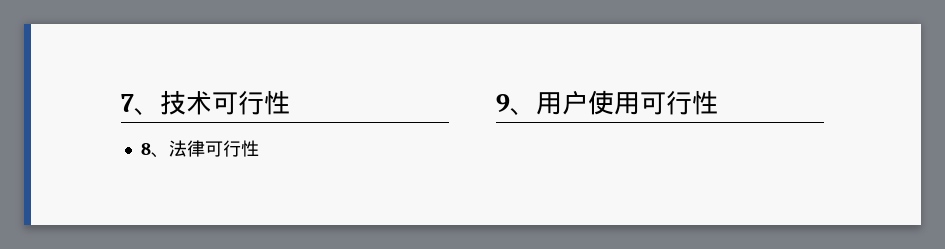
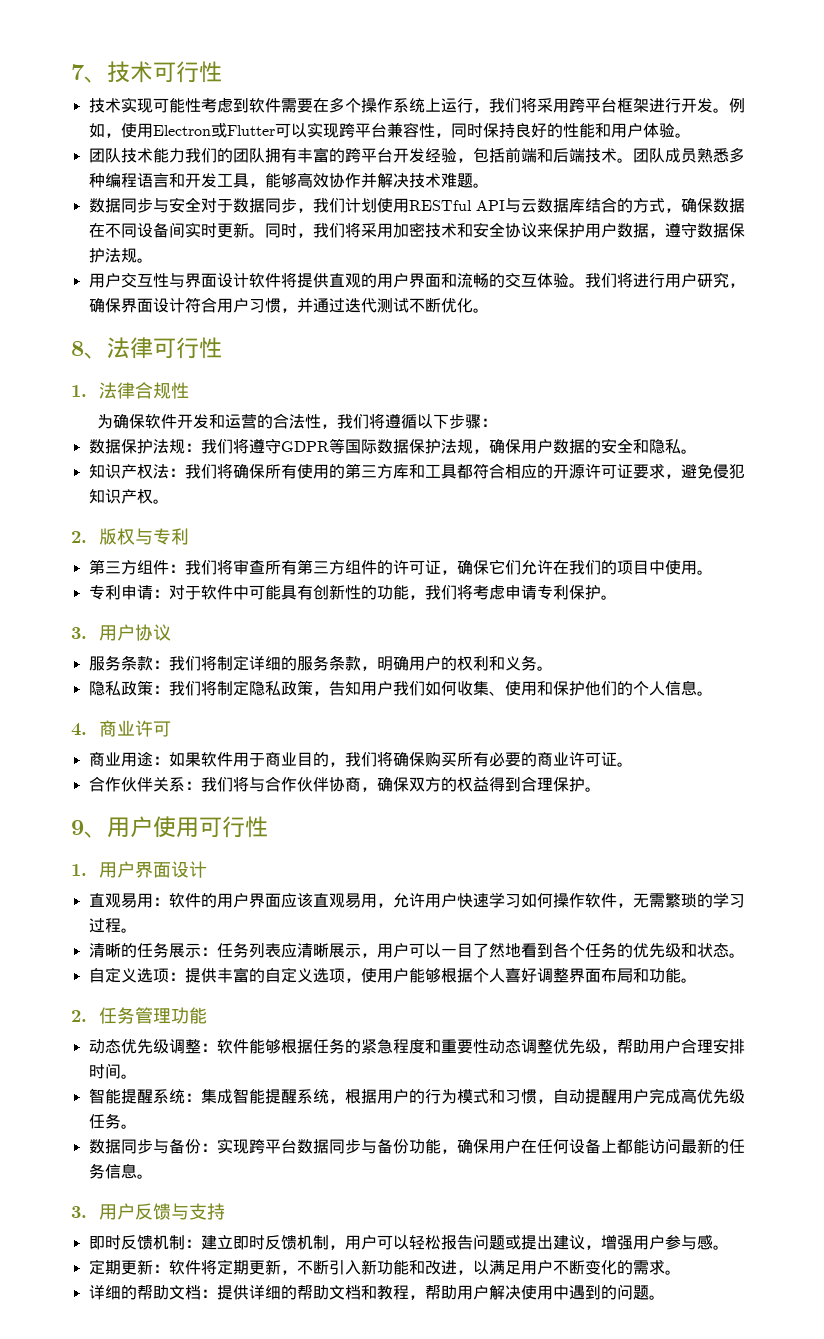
[140,140,259,158] [496,90,718,116] 8、法律可行性 // 9、用户使用可行性 -> [88,97,745,113] [88,122,691,138] [88,147,745,163] [88,172,489,188] [88,197,745,213] [88,222,745,238] [88,248,153,263] [88,272,745,288] [88,297,489,313] [71,337,222,359] [71,382,189,399] [96,413,497,429] [88,438,697,454] [88,463,745,479] [88,489,169,504] [71,528,189,545] [88,559,713,575] [88,584,617,600] [71,624,171,641] [88,655,553,671] [88,680,713,696] [71,720,171,737] [88,751,633,767] [88,776,601,792] [71,816,268,838] [71,861,207,878] [88,892,745,908] [88,918,137,933] [88,942,745,958] [88,967,697,983] [71,1007,207,1024] [88,1038,745,1054] [88,1063,137,1079] [88,1088,745,1104] [88,1113,137,1129] [88,1138,745,1154] [88,1163,153,1179] [71,1203,225,1220] [88,1234,729,1250] [88,1259,681,1275] [88,1284,665,1300] 技术实现可能性考虑到软件需要在多个操作系统上运行，我们将采用跨平台框架进行开发。例如，使用Electron或Flutter可以实现跨平台兼容性，同时保持良好的性能和用户体验。 // 团队技术能力我们的团队拥有丰富的跨平台开发经验，包括前端和后端技术。团队成员熟悉多种编程语言和开发工具，能够高效协作并解决技术难题。 // 数据同步与安全对于数据同步，我们计划使用RESTful API与云数据库结合的方式，确保数据在不同设备间实时更新。同时，我们将采用加密技术和安全协议来保护用户数据，遵守数据保护法规。 // 用户交互性与界面设计软件将提供直观的用户界面和流畅的交互体验。我们将进行用户研究，确保界面设计符合用户习惯，并通过迭代测试不断优化。 // 8、法律可行性 // 1.法律合规性 // 为确保软件开发和运营的合法性，我们将遵循以下步骤： // 数据保护法规：我们将遵守GDPR等国际数据保护法规，确保用户数据的安全和隐私。 // 知识产权法：我们将确保所有使用的第三方库和工具都符合相应的开源许可证要求，避免侵犯知识产权。 // 2.版权与专利 // 第三方组件：我们将审查所有第三方组件的许可证，确保它们允许在我们的项目中使用。 // 专利申请：对于软件中可能具有创新性的功能，我们将考虑申请专利保护。 // 3.用户协议 // 服务条款：我们将制定详细的服务条款，明确用户的权利和义务。 // 隐私政策：我们将制定隐私政策，告知用户我们如何收集、使用和保护他们的个人信息。 // 4.商业许可 // 商业用途：如果软件用于商业目的，我们将确保购买所有必要的商业许可证。 // 合作伙伴关系：我们将与合作伙伴协商，确保双方的权益得到合理保护。 // 9、用户使用可行性 // 1.用户界面设计 // 直观易用：软件的用户界面应该直观易用，允许用户快速学习如何操作软件，无需繁琐的学习过程。 // 清晰的任务展示：任务列表应清晰展示，用户可以一目了然地看到各个任务的优先级和状态。 // 自定义选项：提供丰富的自定义选项，使用户能够根据个人喜好调整界面布局和功能。 // 2.任务管理功能 // 动态优先级调整：软件能够根据任务的紧急程度和重要性动态调整优先级，帮助用户合理安排时间。 // 智能提醒系统：集成智能提醒系统，根据用户的行为模式和习惯，自动提醒用户完成高优先级任务。 // 数据同步与备份：实现跨平台数据同步与备份功能，确保用户在任何设备上都能访问最新的任务信息。 // 3.用户反馈与支持 // 即时反馈机制：建立即时反馈机制，用户可以轻松报告问题或提出建议，增强用户参与感。 // 定期更新：软件将定期更新，不断引入新功能和改进，以满足用户不断变化的需求。 // 详细的帮助文档：提供详细的帮助文档和教程，帮助用户解决使用中遇到的问题。

